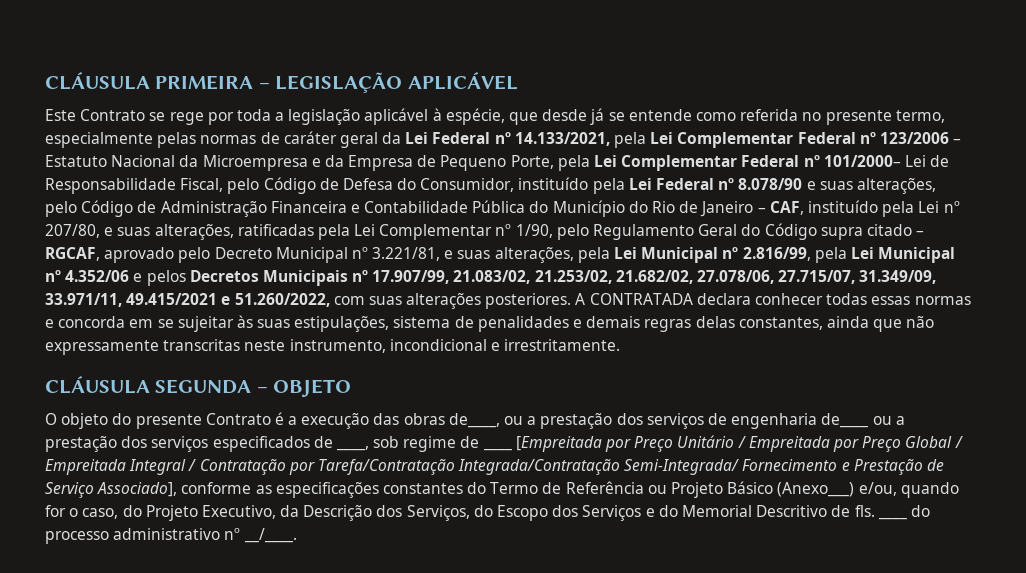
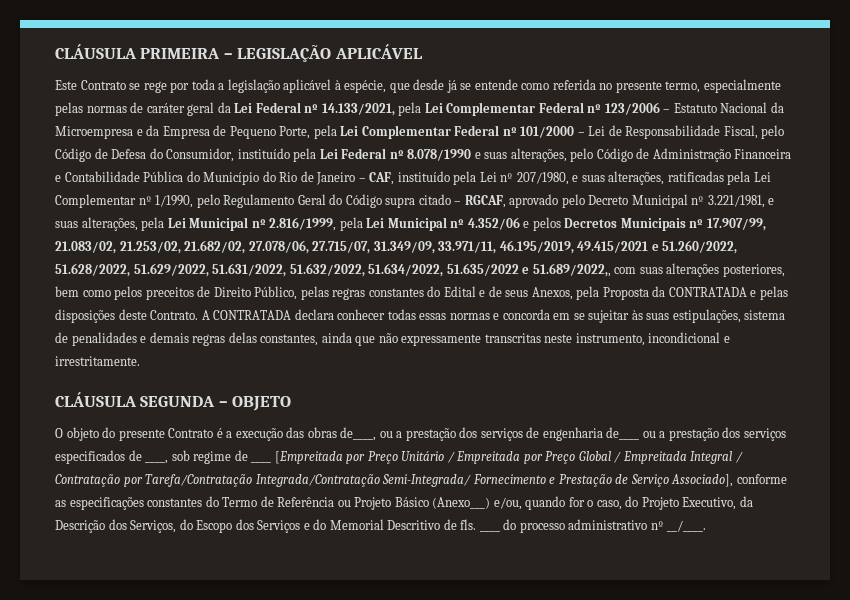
[823,155,901,167] 101/2000– -> [520,126,585,138] 101/2000 –
[738,178,803,190] 8.078/90 -> [407,149,472,161] 8.078/1990
[45,224,100,238] 207/80, -> [516,172,569,185] 207/1980,
[515,224,553,238] 1/90, -> [155,195,194,208] 1/1990,
[372,247,441,261] 3.221/81, -> [707,195,765,208] 3.221/1981,
[742,247,811,261] 2.816/99, -> [269,217,337,231] 2.816/1999,
(122, 300) none -> [499,240,574,254] 46.195/2019,
[333,293,572,309] com suas alterações posteriores. -> [55,263,785,277] [55,286,788,300] [55,309,199,323] 51.628/2022, 51.629/2022, 51.631/2022, 51.632/2022, 51.634/2022, 51.635/2022 e 51.689/2022,, com suas alterações posteriores, bem como pelos preceitos de Direito Público, pelas regras constantes do Edital e de seus Anexos, pela Proposta da CONTRATADA e pelas disposições deste Contrato.

